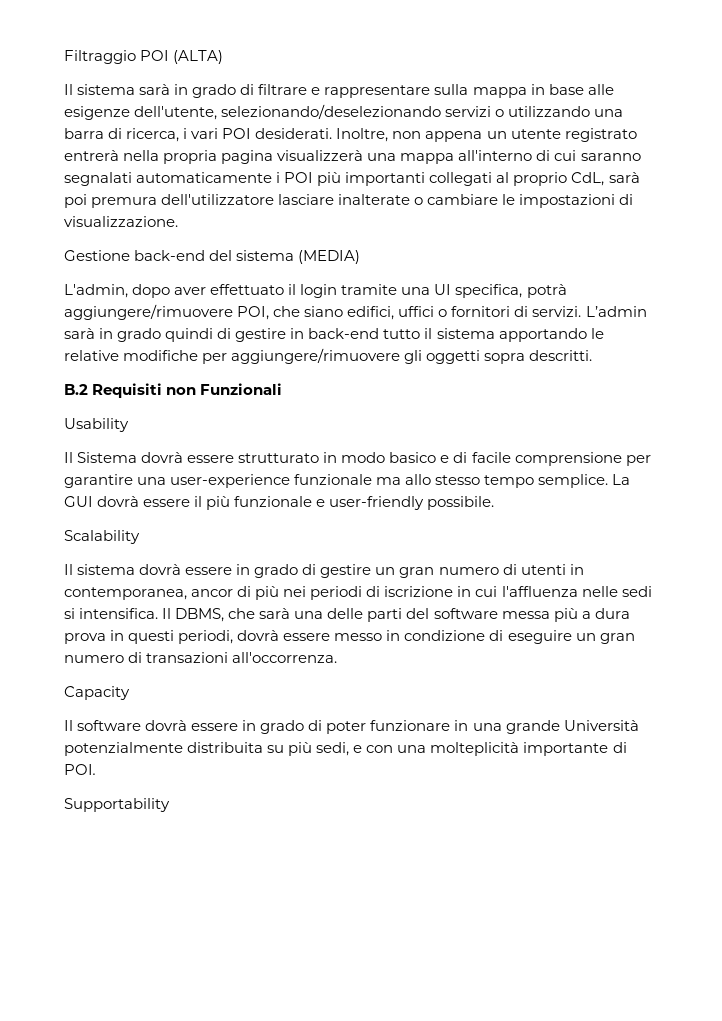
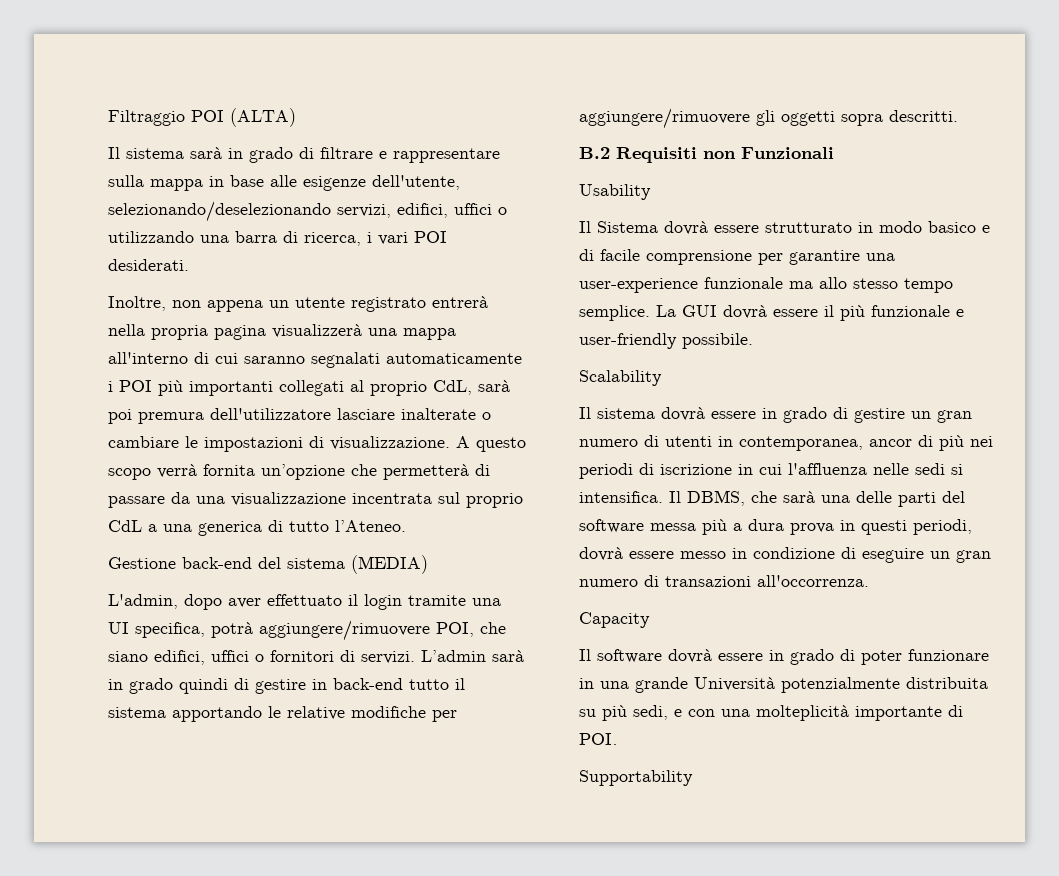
[445,106,492,117] servizi -> [337,203,492,218] servizi, edifici, uffici
(333, 133) none -> (189, 265) //
(178, 221) none -> [456,436,526,452] [108,464,490,480] [108,492,523,508] [108,520,406,536] A questo scopo verrà fornita un’opzione che permetterà di passare da una visualizzazione incentrata sul proprio CdL a una generica di tutto l’Ateneo.

